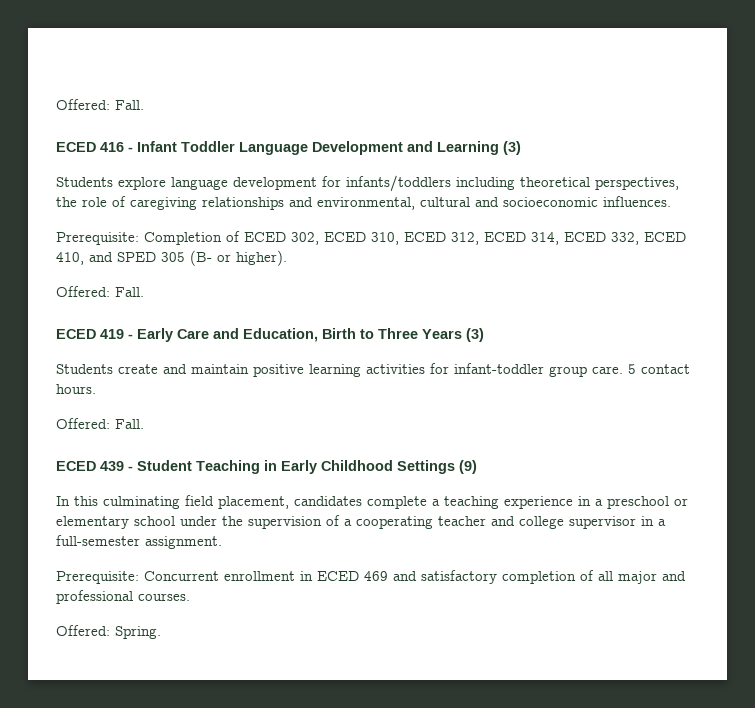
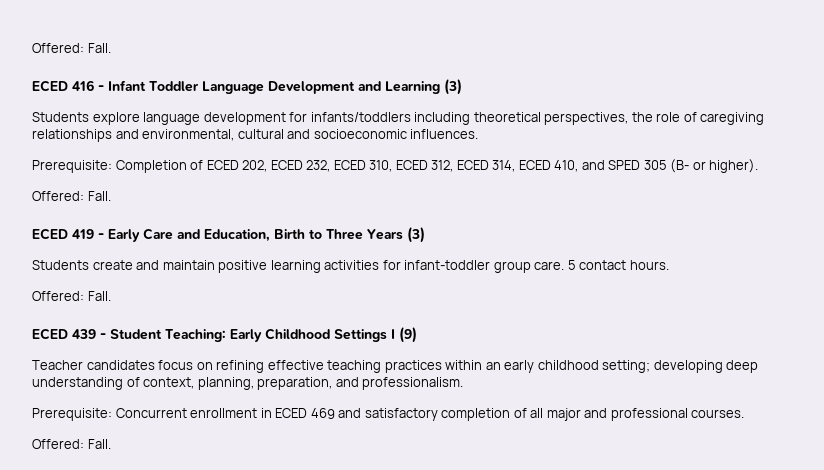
[291,232,319,245] 302, -> [242,160,331,172] 202, ECED 232,
[611,232,686,245] 332, ECED -> (551, 165) none
[196,460,277,474] Teaching in -> [165,329,226,342] Teaching:
(455, 467) none -> [391,329,395,339] I
[56,495,688,509] [56,515,666,529] [56,535,222,549] In this culminating field placement, candidates complete a teaching experience in a preschool or elementary school under the supervision of a cooperating teacher and college supervisor in a full-semester assignment. -> [32,360,759,373] [32,377,464,390] Teacher candidates focus on refining effective teaching practices within an early childhood setting; developing deep understanding of context, planning, preparation, and professionalism.
[115,626,161,639] Spring. -> [87,439,111,449] Fall.

